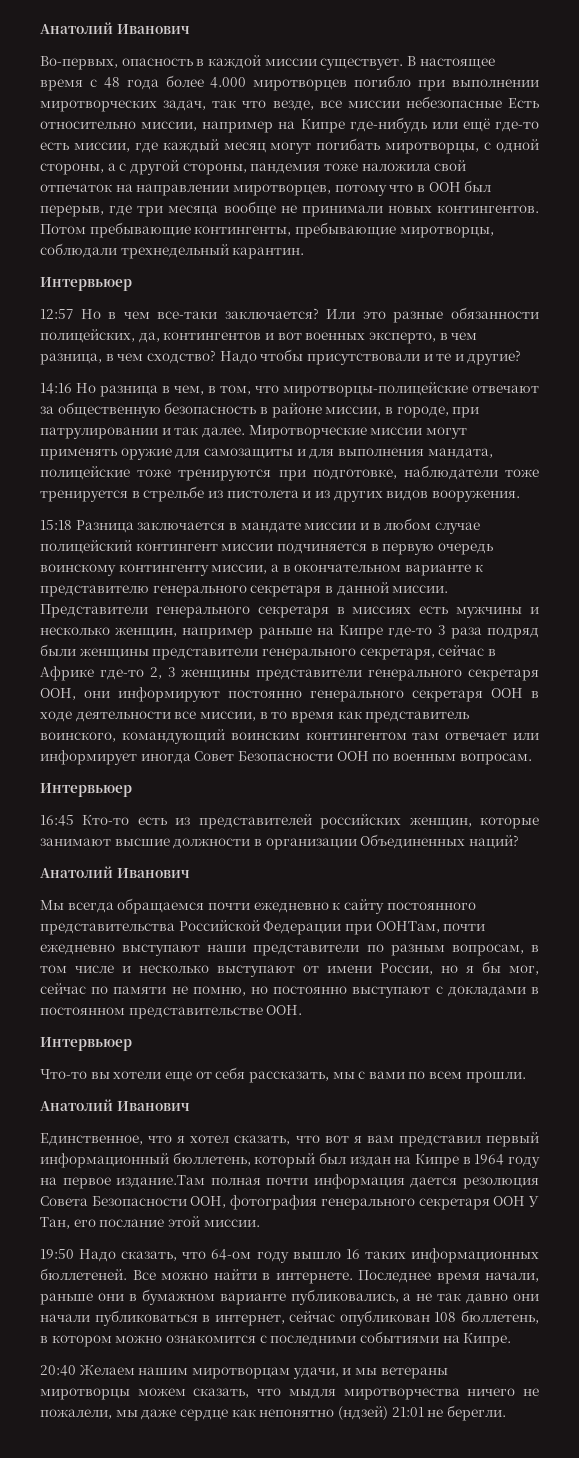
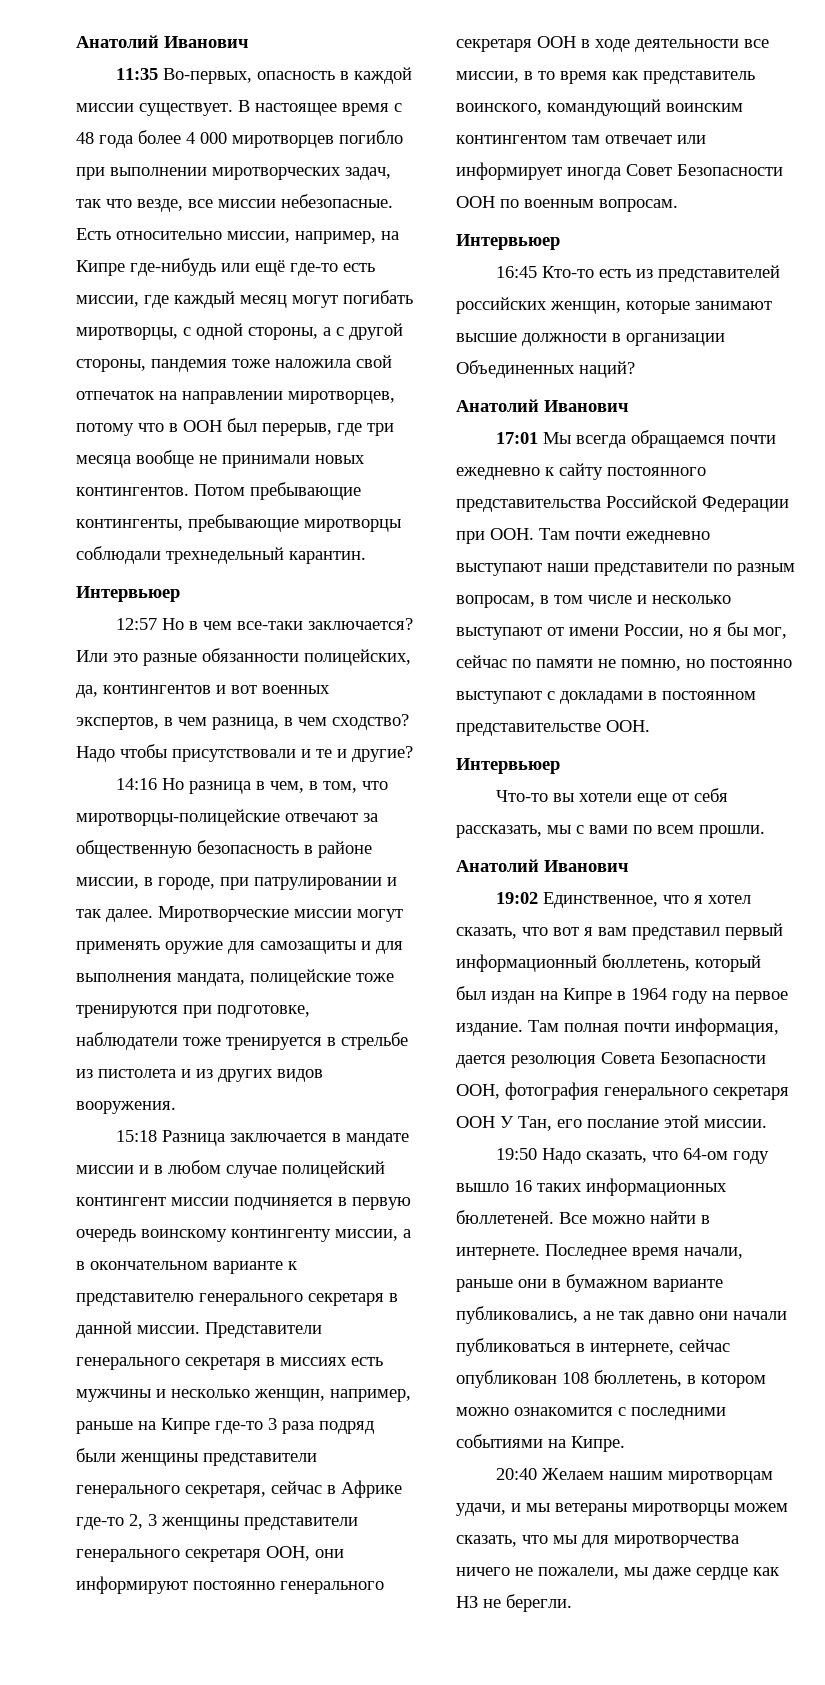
[40,22,190,34] Анатолий Иванович // -> [76,35,248,48] [116,68,159,80] Анатолий Иванович // 11:35
[210,77,247,88] 4.000 -> [186,132,227,144] 4 000
[405,96,502,108] небезопасные -> [281,194,393,208] небезопасные.
[202,121,274,133] например -> [295,231,376,244] например,
[399,226,494,238] миротворцы, -> [304,519,401,532] миротворцы
[368,332,436,344] эксперто, -> [76,717,159,730] экспертов,
[182,627,254,639] например -> [330,1389,411,1402] например,
(190, 873) none -> [496,432,539,444] 17:01
[375,921,440,933] ООНТам, -> [490,528,570,540] ООН. Там
(190, 1106) none -> [496,892,539,904] 19:02
[116,1175,206,1188] издание.Там -> [456,1020,559,1036] издание. Там
[313,1174,405,1189] информация -> [675,1018,779,1036] информация,
[214,1314,285,1326] интернет, -> [590,1343,674,1356] интернете,
[288,1389,336,1399] мыдля -> [553,1535,609,1548] мы для
[259,1406,424,1420] непонятно (ндзей) 21:01 -> [456,1596,478,1608] НЗ

